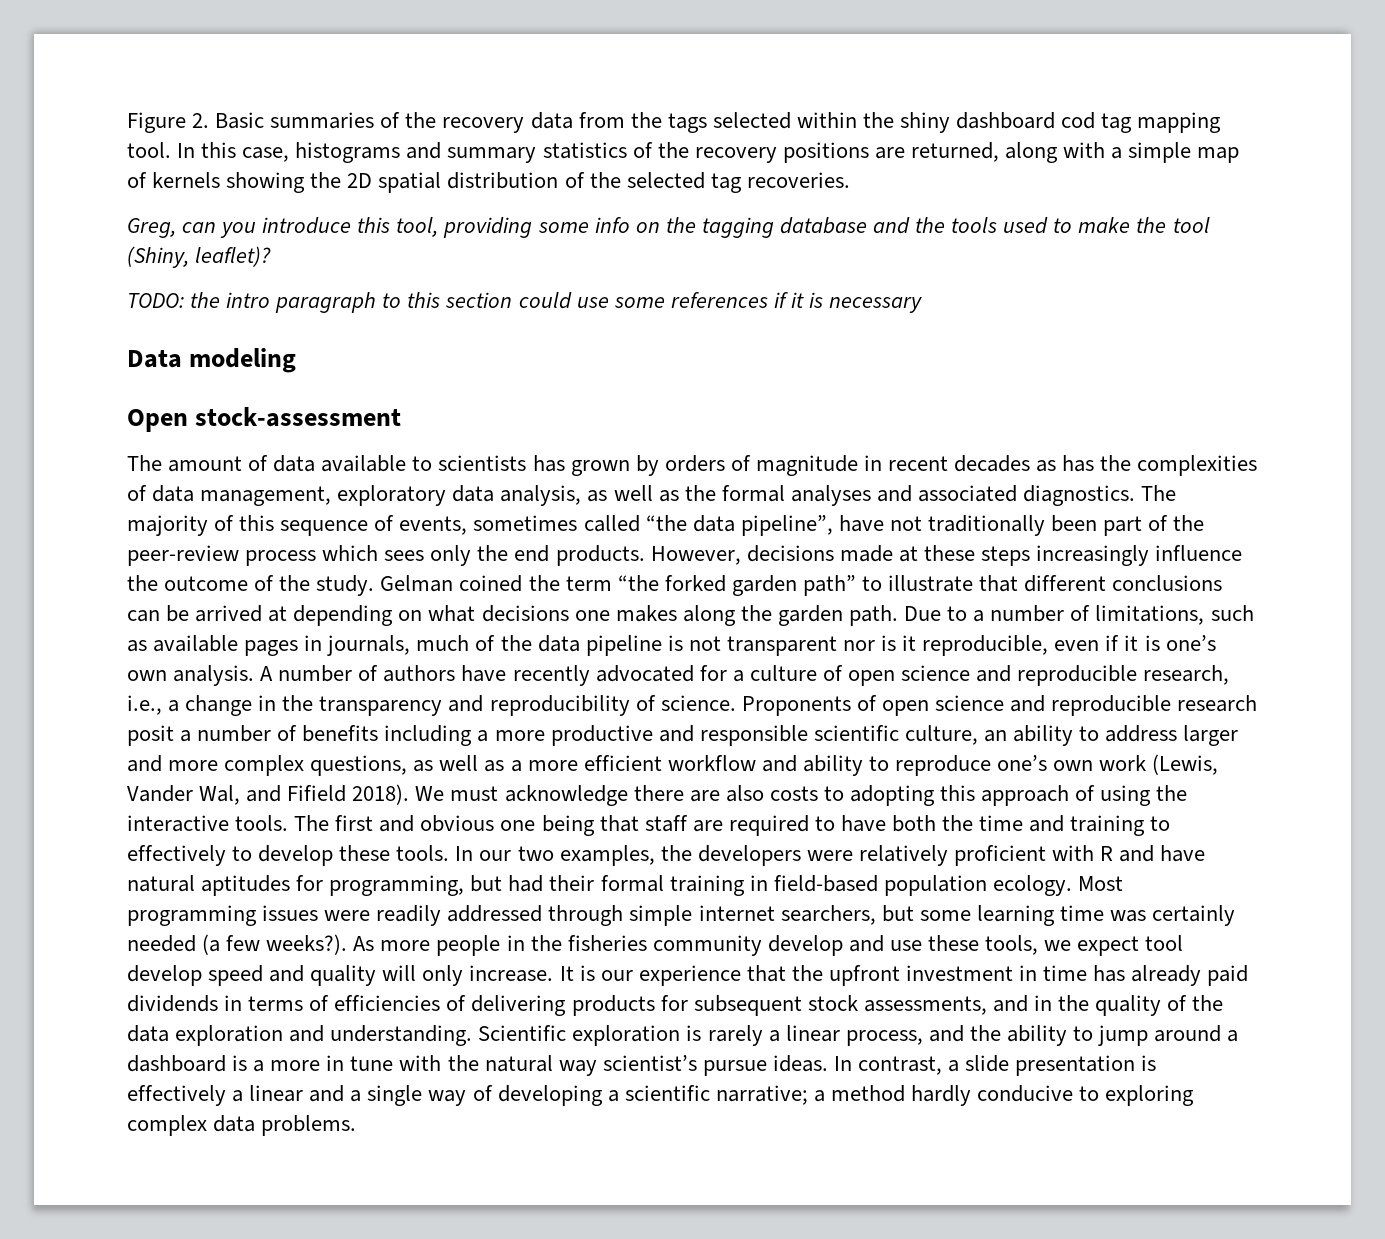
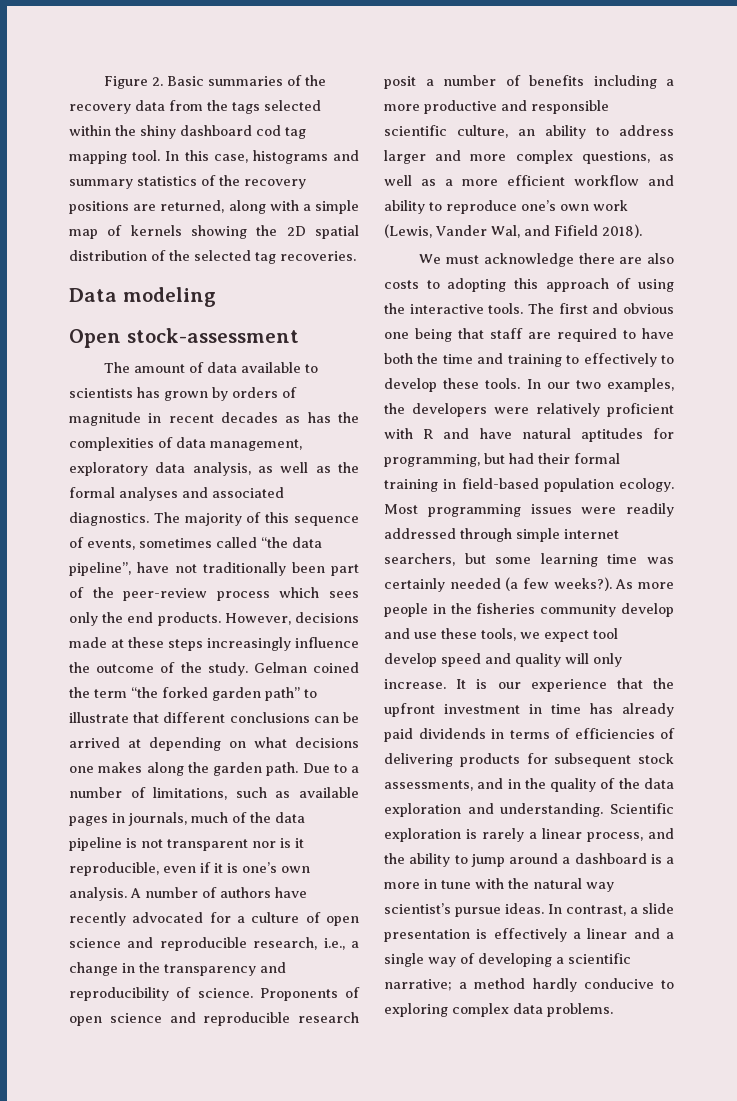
[127,217,1210,238] [127,246,272,268] [127,292,923,313] // Greg, can you introduce this tool, providing some info on the tagging database and the tools used to make the tool (Shiny, leaflet)? // TODO: the intro paragraph to this section could use some references if it is necessary -> (356, 256) none
(410, 794) none -> (642, 231) //

